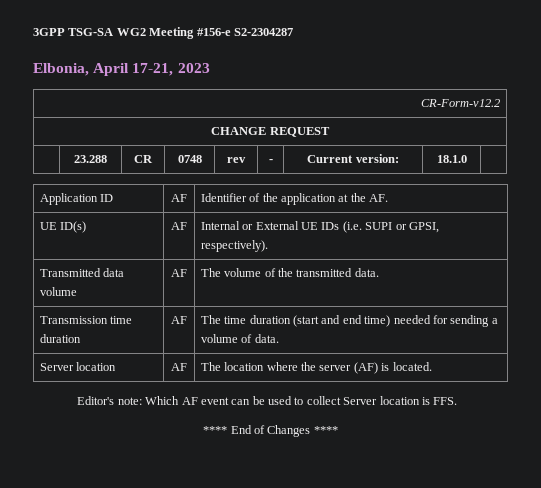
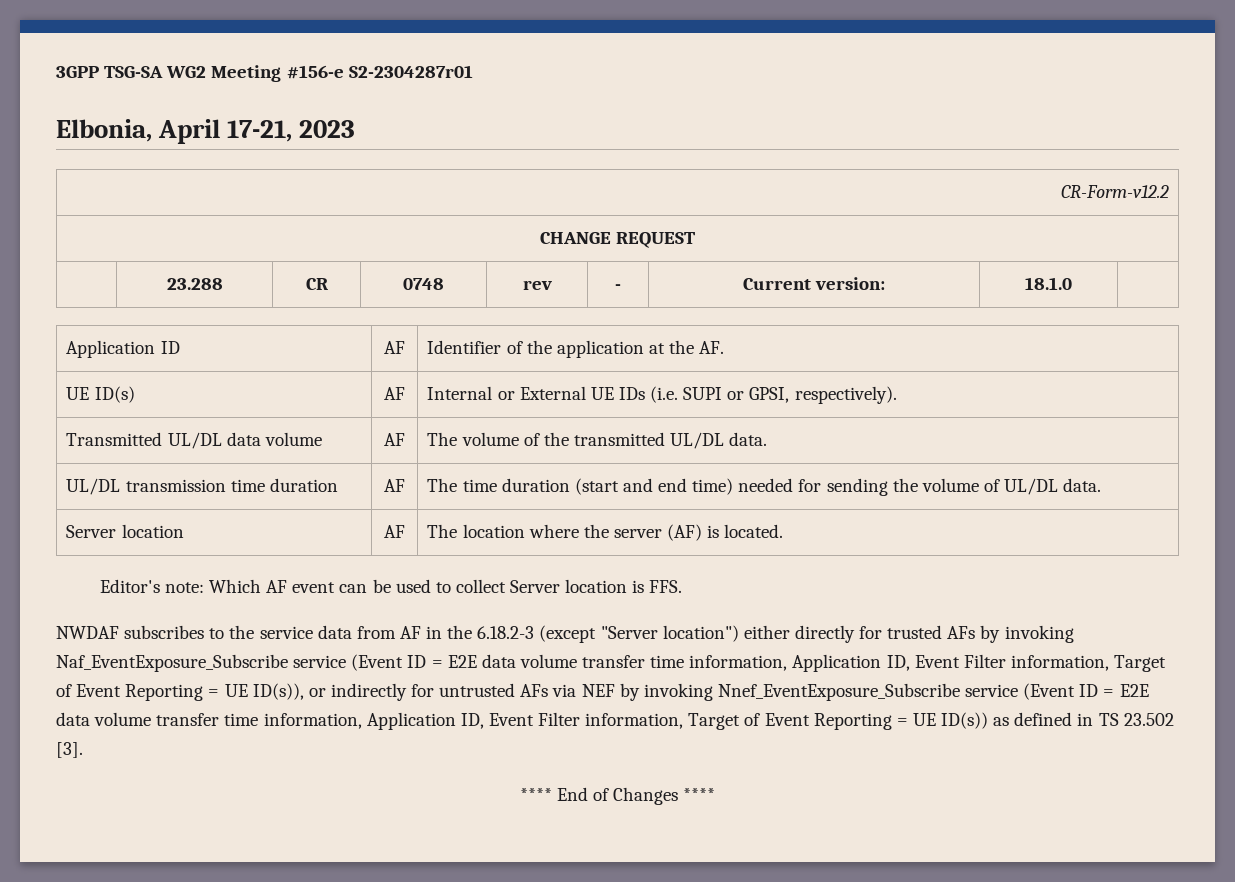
[233,28,293,36] S2-2304287 -> [348,65,473,78] S2-2304287r01
(101, 272) none -> [167,432,222,449] UL/DL
[354,268,379,277] [39,316,108,324] data. // Transmission -> [670,432,768,449] [66,478,226,495] UL/DL data. // UL/DL transmission
[491,318,498,324] [200,334,253,343] a volume of -> [892,478,1059,495] the volume of UL/DL
(458, 401) none -> [56,625,1074,643] [56,654,1167,672] [56,683,1149,701] [56,712,1174,730] [56,742,83,758] // NWDAF subscribes to the service data from AF in the 6.18.2-3 (except "Server location") either directly for trusted AFs by invoking Naf_EventExposure_Subscribe service (Event ID = E2E data volume transfer time information, Application ID, Event Filter information, Target of Event Reporting = UE ID(s)), or indirectly for untrusted AFs via NEF by invoking Nnef_EventExposure_Subscribe service (Event ID = E2E data volume transfer time information, Application ID, Event Filter information, Target of Event Reporting = UE ID(s)) as defined in TS 23.502 [3].

